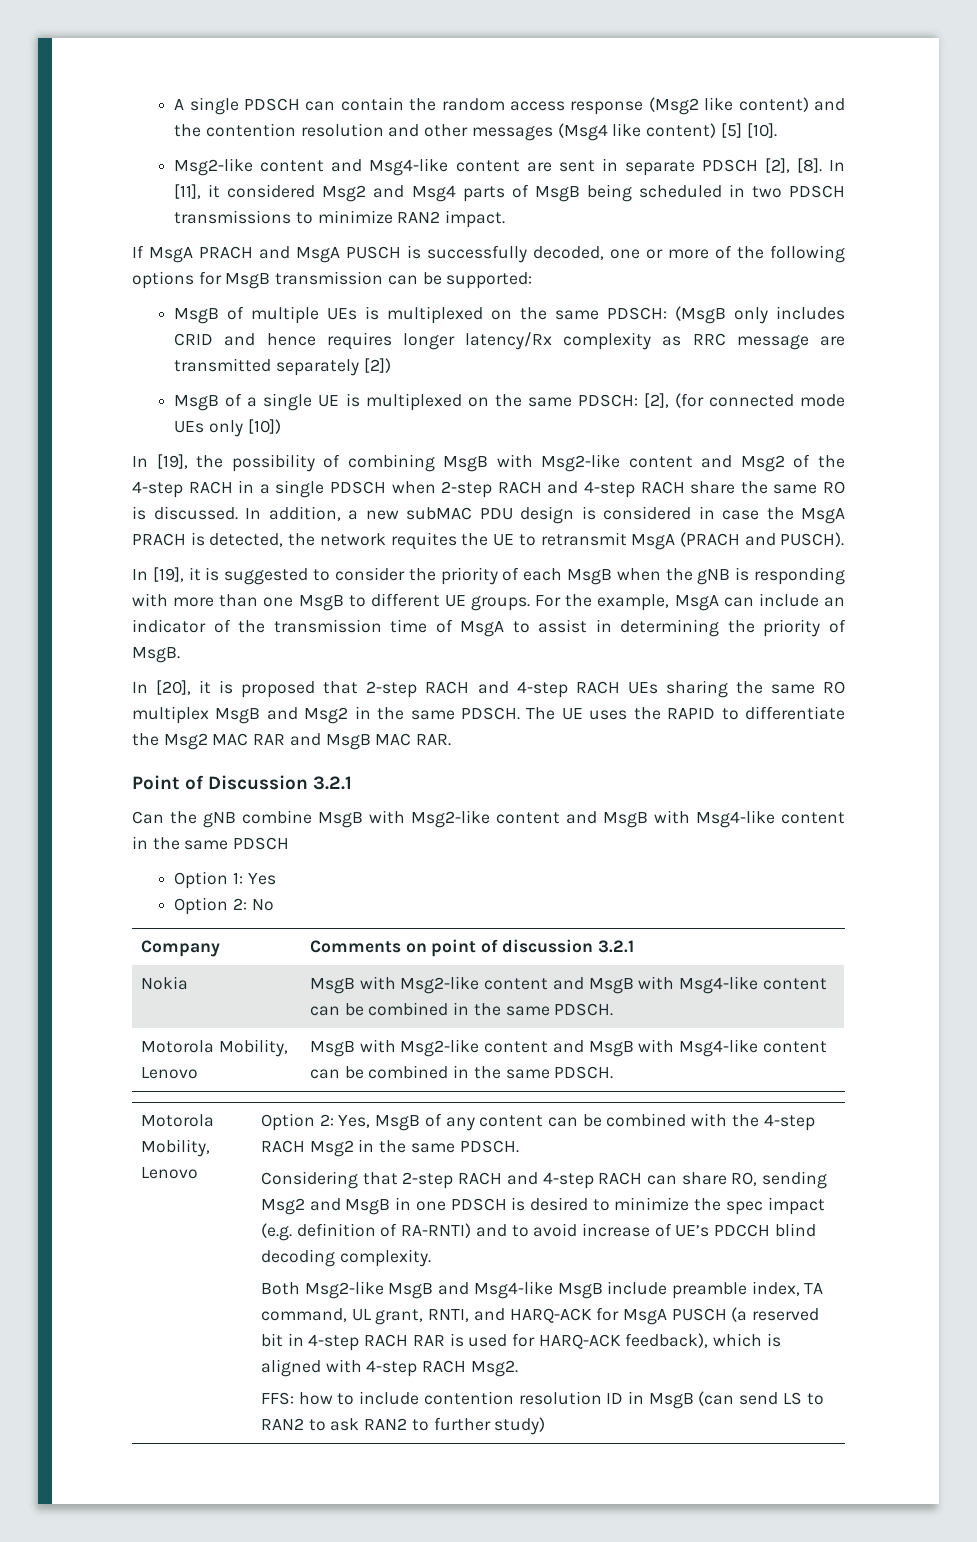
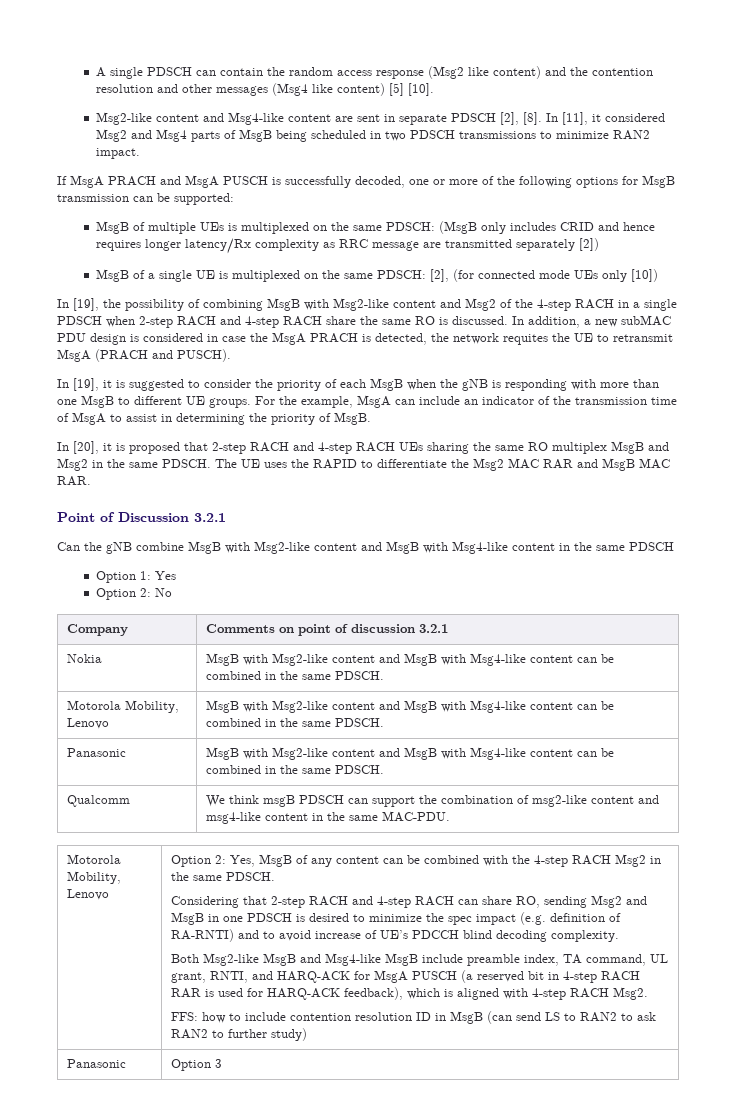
(614, 1072) none -> [66,748,126,757] [205,747,614,760] [205,765,384,774] [66,795,130,807] [205,795,659,807] [205,811,450,824] // Panasonic | MsgB with Msg2-like content and MsgB with Msg4-like content can be combined in the same PDSCH. // Qualcomm | We think msgB PDSCH can support the combination of msg2-like content and msg4-like content in the same MAC-PDU.
(546, 1426) none -> [66,1059,126,1068] [170,1059,222,1071] // Panasonic | Option 3

